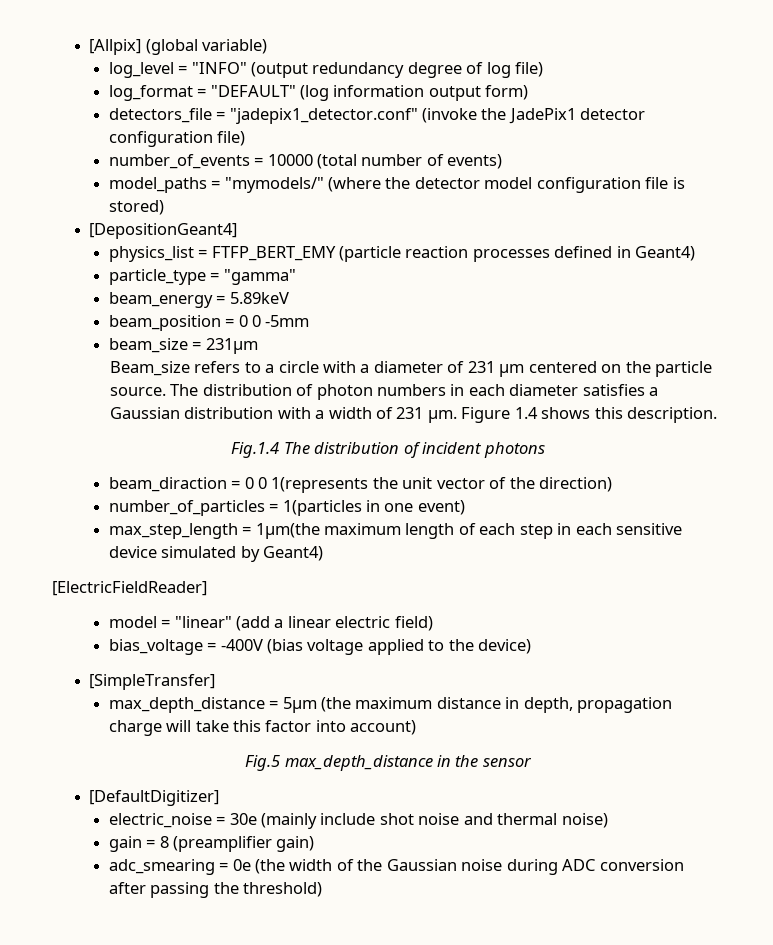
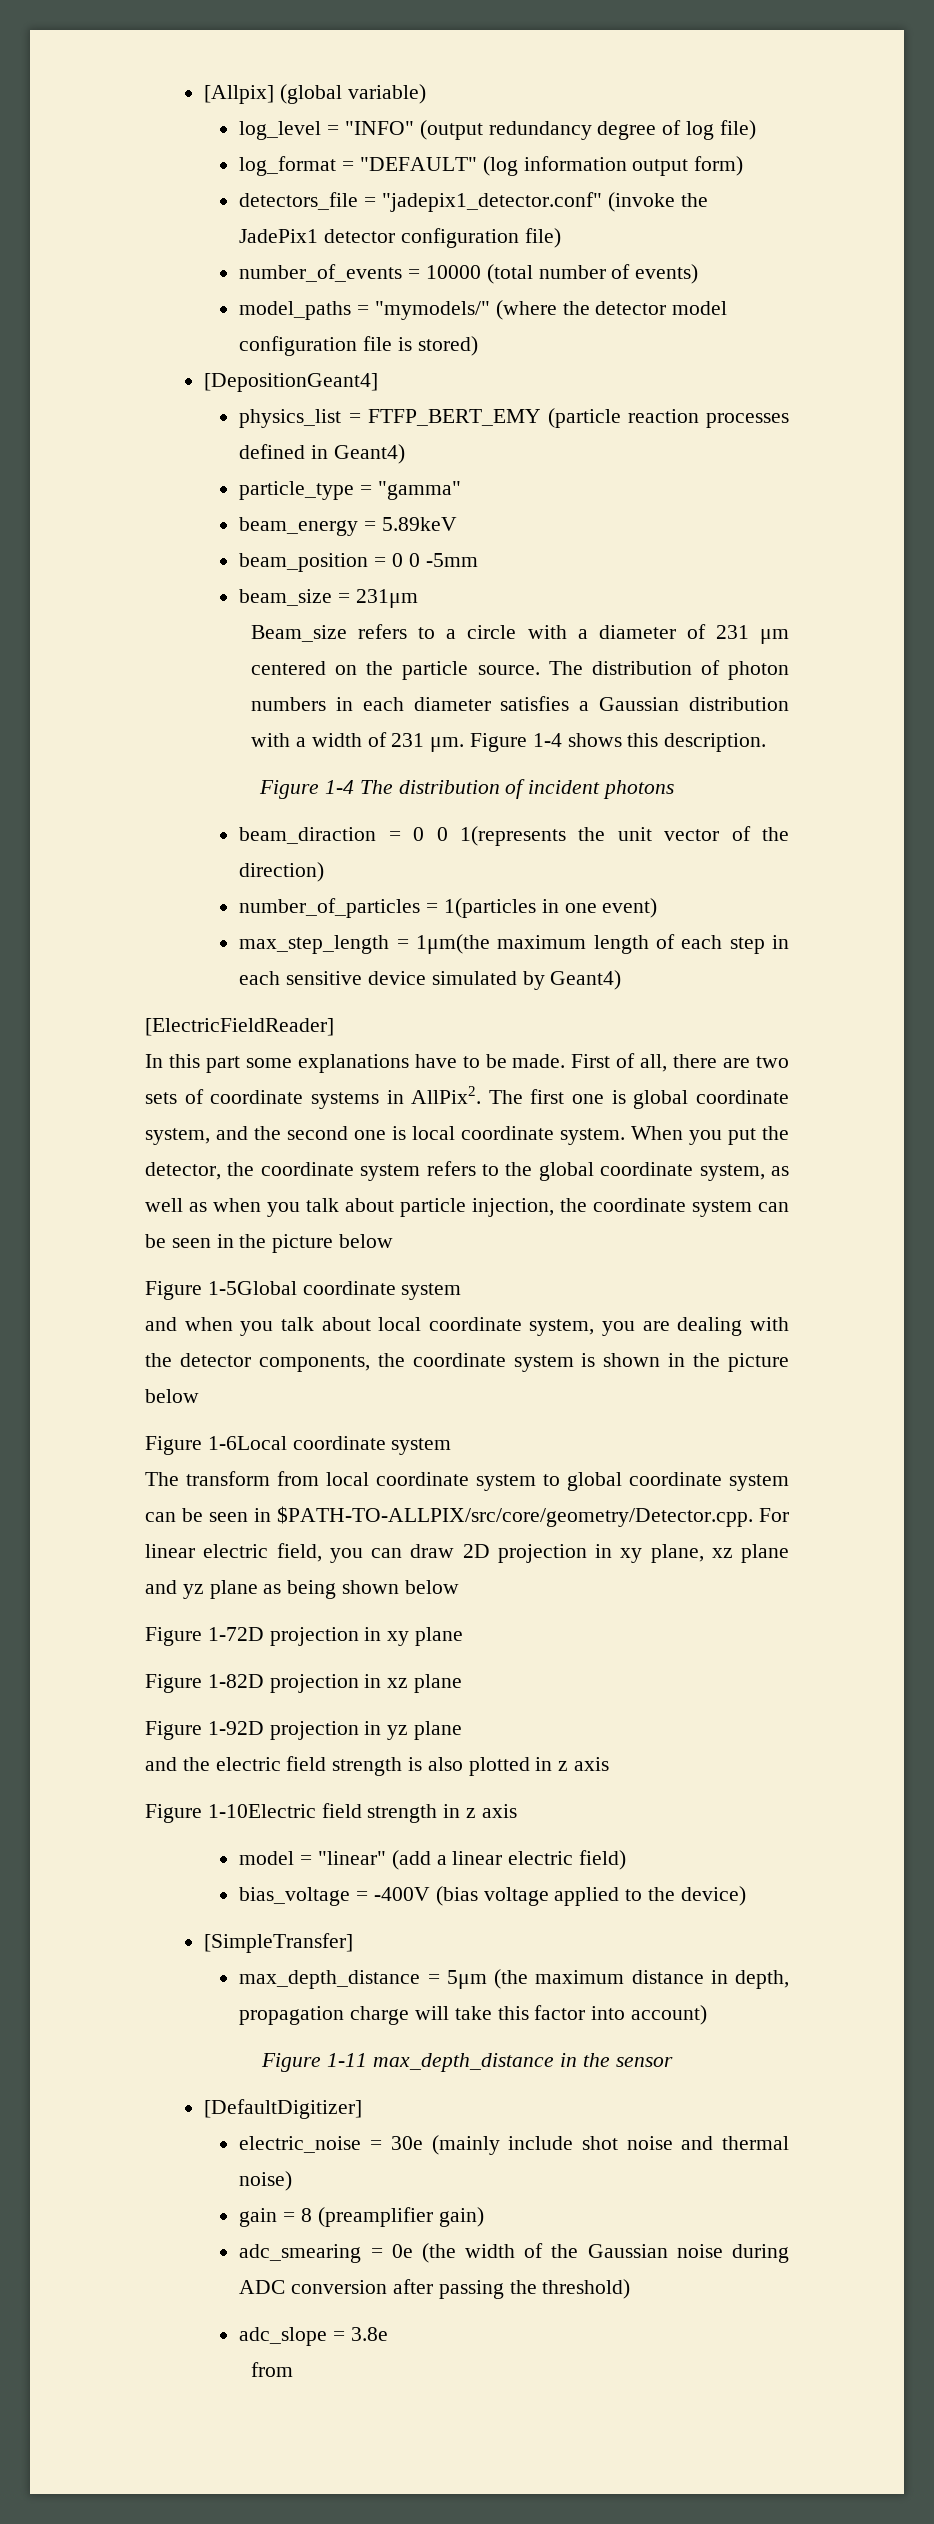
[514,407,538,419] 1.4 -> [532,733,562,747] 1-4
[231,442,280,458] Fig.1.4 -> [259,780,354,799] Figure 1-4
(207, 588) none -> [145,1053,790,1073] [145,1086,789,1109] [145,1126,789,1145] [145,1161,789,1181] [145,1198,789,1217] [145,1234,394,1253] [145,1281,462,1300] [145,1317,789,1336] [145,1353,789,1372] [145,1389,199,1403] [145,1436,452,1455] [145,1471,789,1491] [145,1506,789,1527] [145,1543,789,1563] [145,1580,459,1599] [145,1627,464,1646] [145,1674,463,1693] [145,1721,463,1740] [145,1756,610,1776] [145,1803,517,1823] // In this part some explanations have to be made. First of all, there are two sets of coordinate systems in AllPix2. The first one is global coordinate system, and the second one is local coordinate system. When you put the detector, the coordinate system refers to the global coordinate system, as well as when you talk about particle injection, the coordinate system can be seen in the picture below // Figure 1-5Global coordinate system // and when you talk about local coordinate system, you are dealing with the detector components, the coordinate system is shown in the picture below // Figure 1-6Local coordinate system // The transform from local coordinate system to global coordinate system can be seen in $PATH-TO-ALLPIX/src/core/geometry/Detector.cpp. For linear electric field, you can draw 2D projection in xy plane, xz plane and yz plane as being shown below // Figure 1-72D projection in xy plane // Figure 1-82D projection in xz plane // Figure 1-92D projection in yz plane // and the electric field strength is also plotted in z axis // Figure 1-10Electric field strength in z axis
[245,755,281,771] Fig.5 -> [261,2053,368,2072] Figure 1-11
(323, 889) none -> [239,2327,389,2346] [251,2362,294,2377] // adc_slope = 3.8e // from

